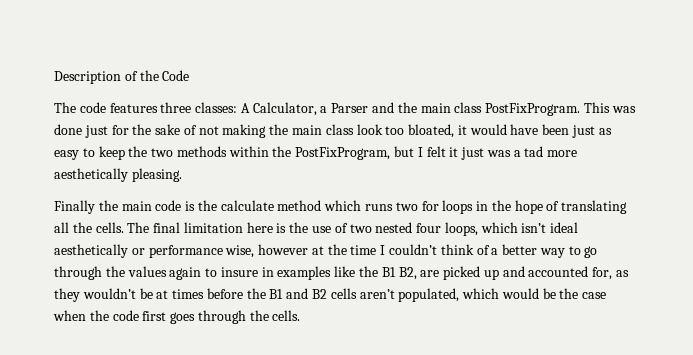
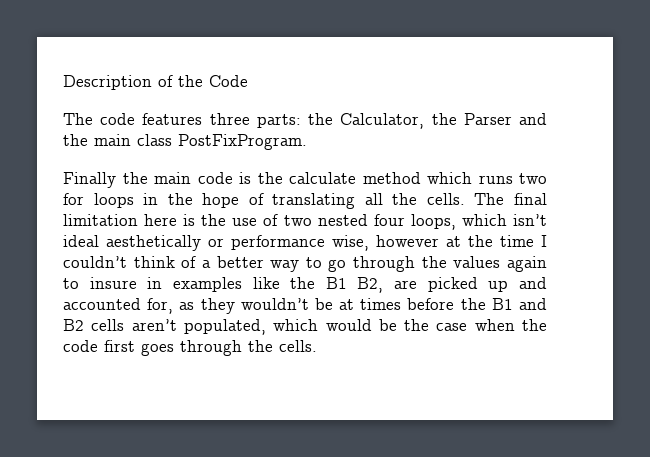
[195,102,328,116] classes: A Calculator, a -> [256,113,457,129] parts: the Calculator, the
[583,102,636,113] [54,124,612,138] [54,146,578,160] [54,168,182,182] This was done just for the sake of not making the main class look too bloated, it would have been just as easy to keep the two methods within the PostFixProgram, but I felt it just was a tad more aesthetically pleasing. -> (307, 142) none

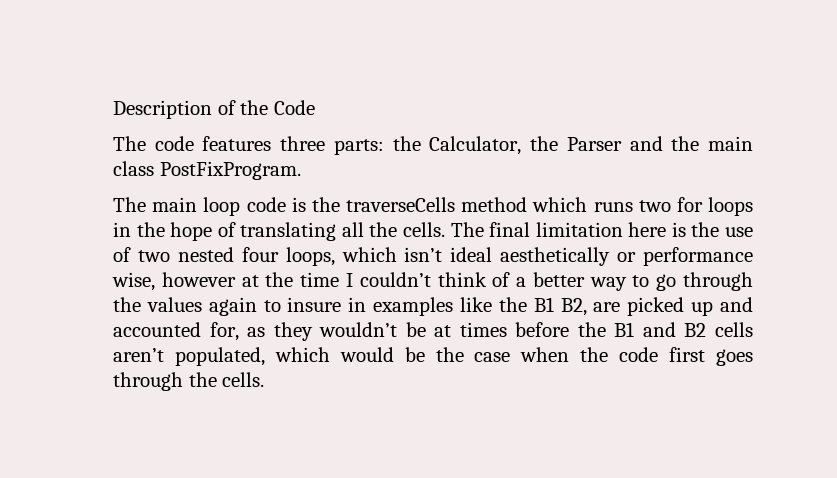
[63,172,191,188] Finally the main -> [113,197,241,216] The main loop
[289,172,356,184] calculate -> [346,197,455,212] traverseCells

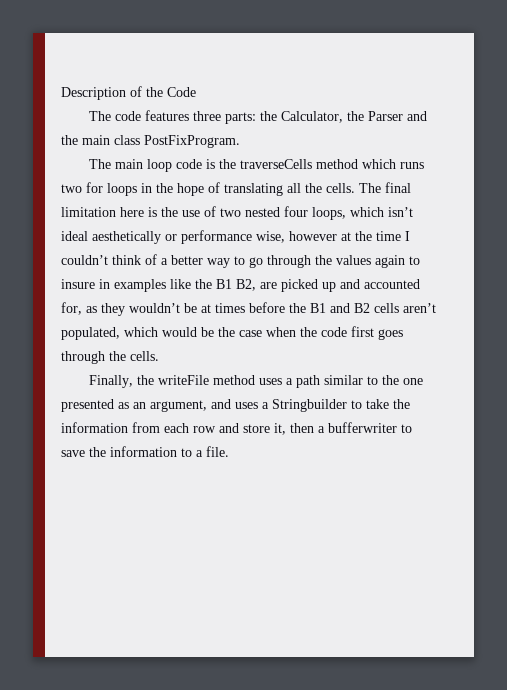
(265, 379) none -> [88,375,423,388] [61,399,410,412] [61,422,412,435] [61,446,229,457] // Finally, the writeFile method uses a path similar to the one presented as an argument, and uses a Stringbuilder to take the information from each row and store it, then a bufferwriter to save the information to a file.

